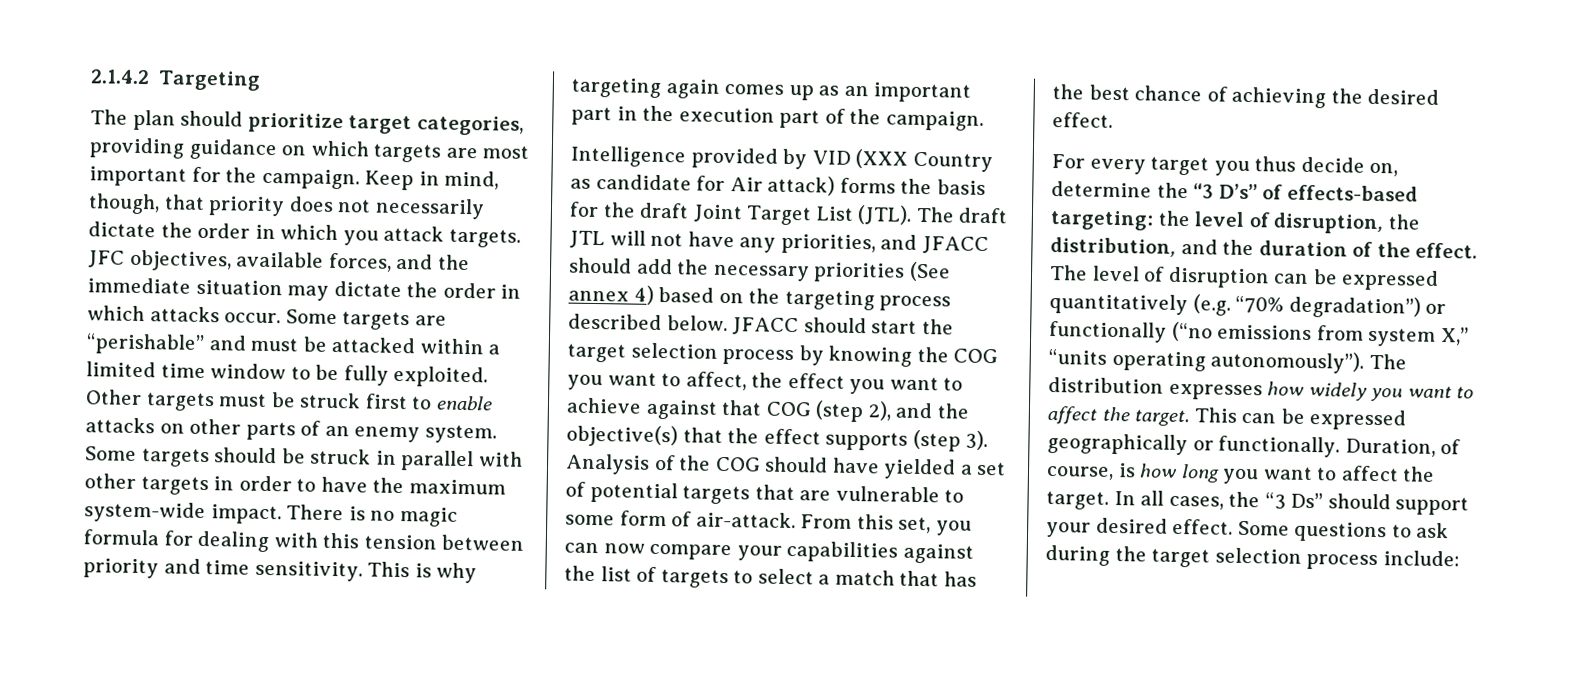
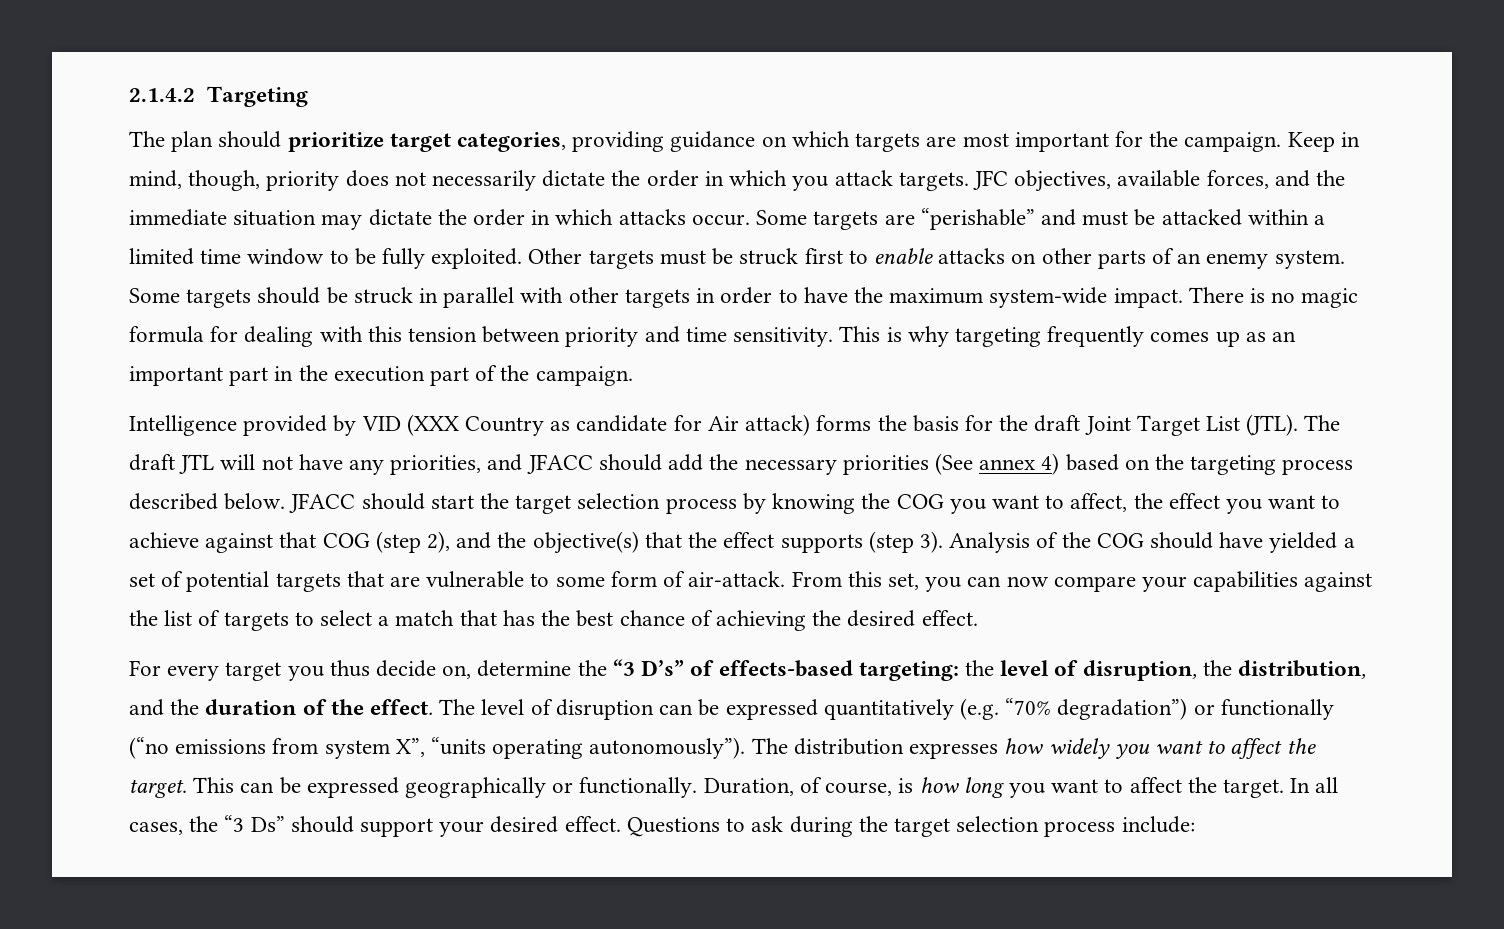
[163,194,205,210] that -> (261, 180) none
[665,79,720,99] again -> [1047,326,1145,347] frequently
[1439,326,1469,346] X,” -> [395,738,425,757] X”,
[1237,520,1388,543] Some questions -> [626,817,720,837] Questions

